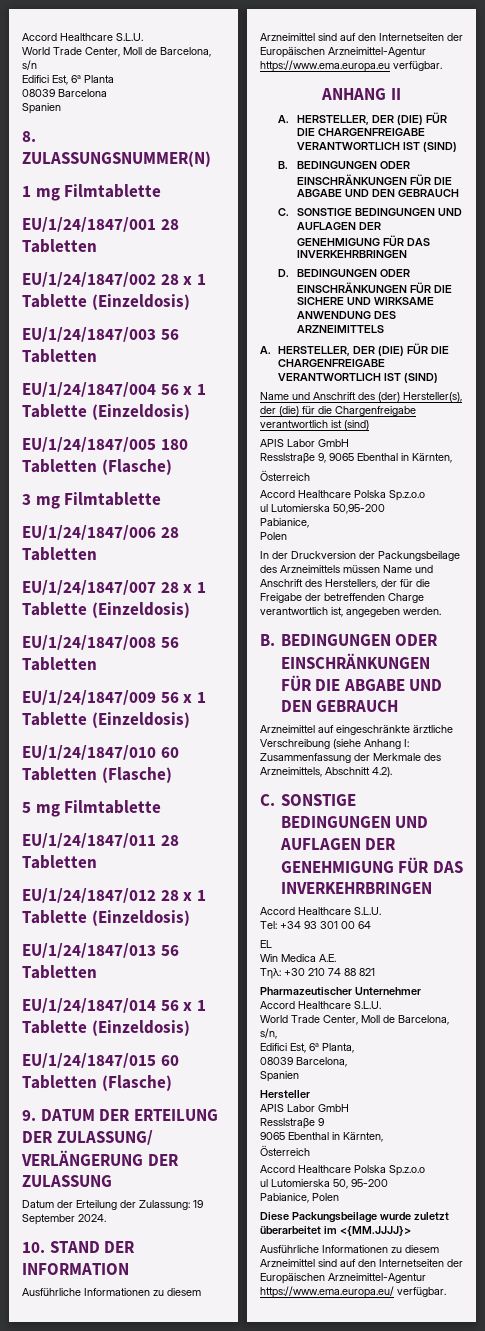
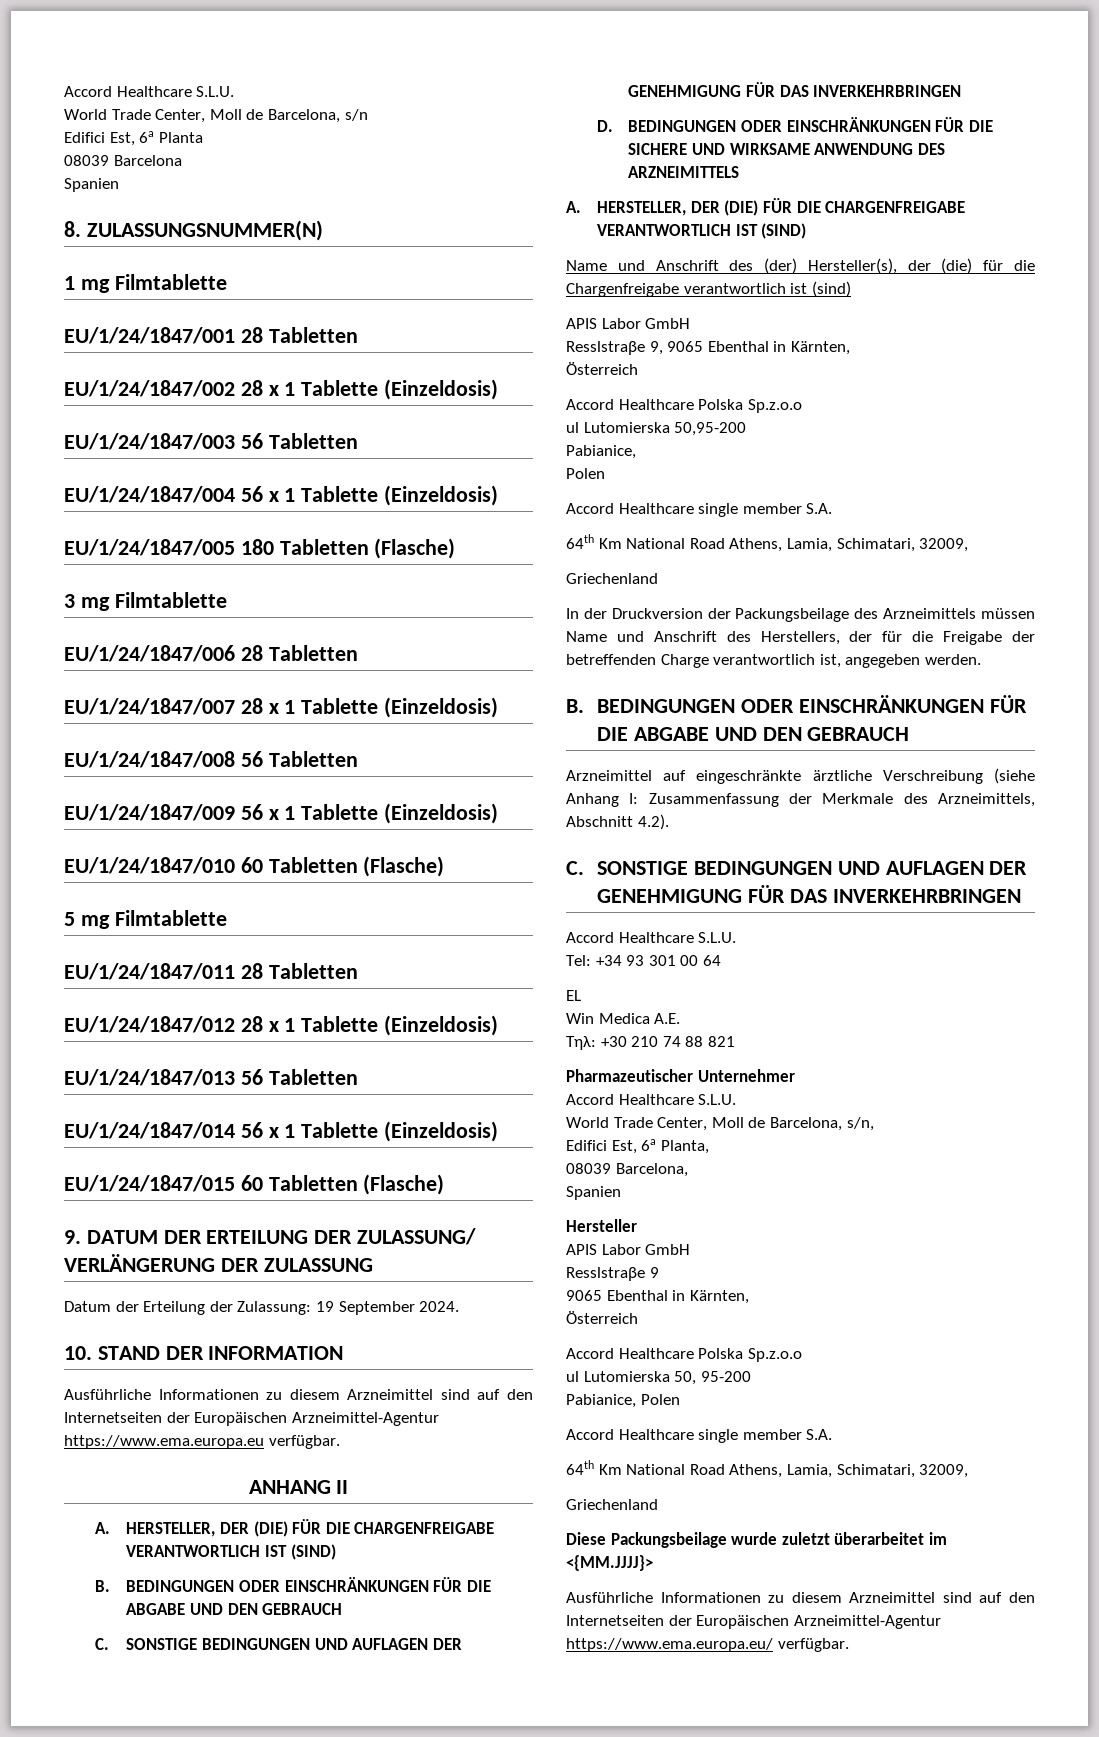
(287, 536) none -> [566,503,833,517] [566,534,969,552] [566,573,658,584] // Accord Healthcare single member S.A. // 64th Km National Road Athens, Lamia, Schimatari, 32009, // Griechenland
(339, 1197) none -> [566,1429,833,1443] [566,1460,969,1478] [566,1499,658,1510] // Accord Healthcare single member S.A. // 64th Km National Road Athens, Lamia, Schimatari, 32009, // Griechenland

